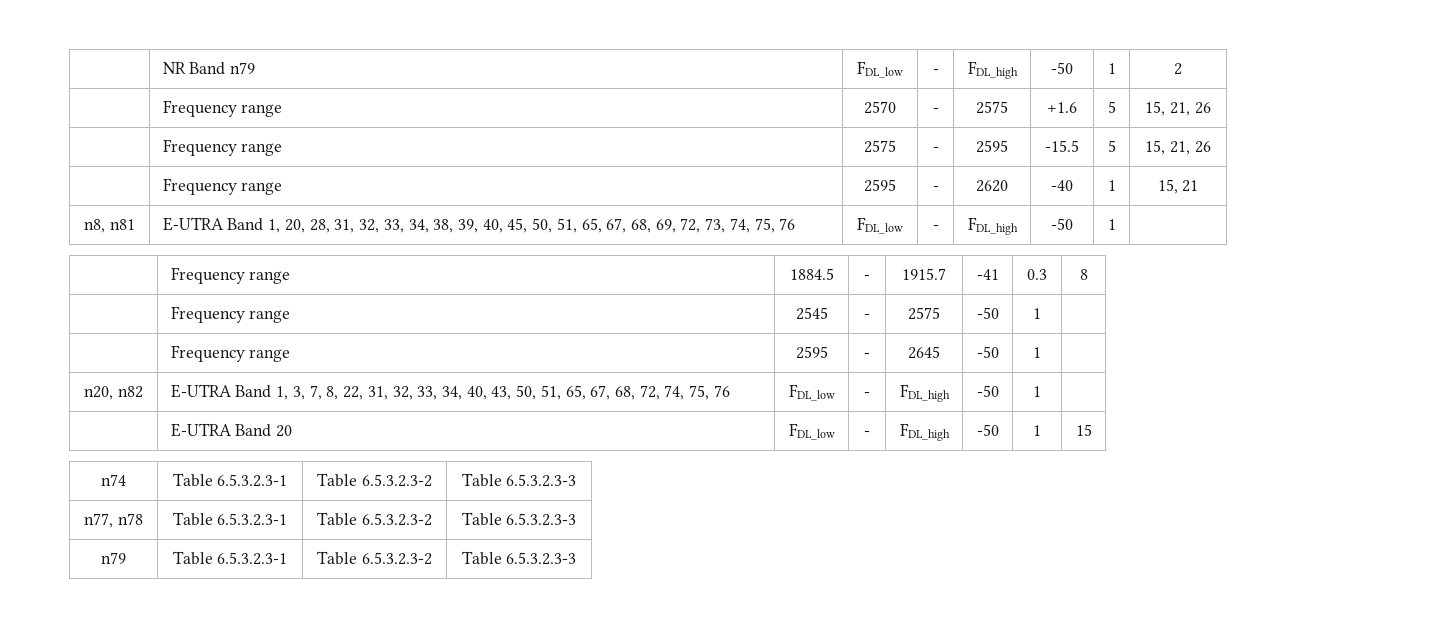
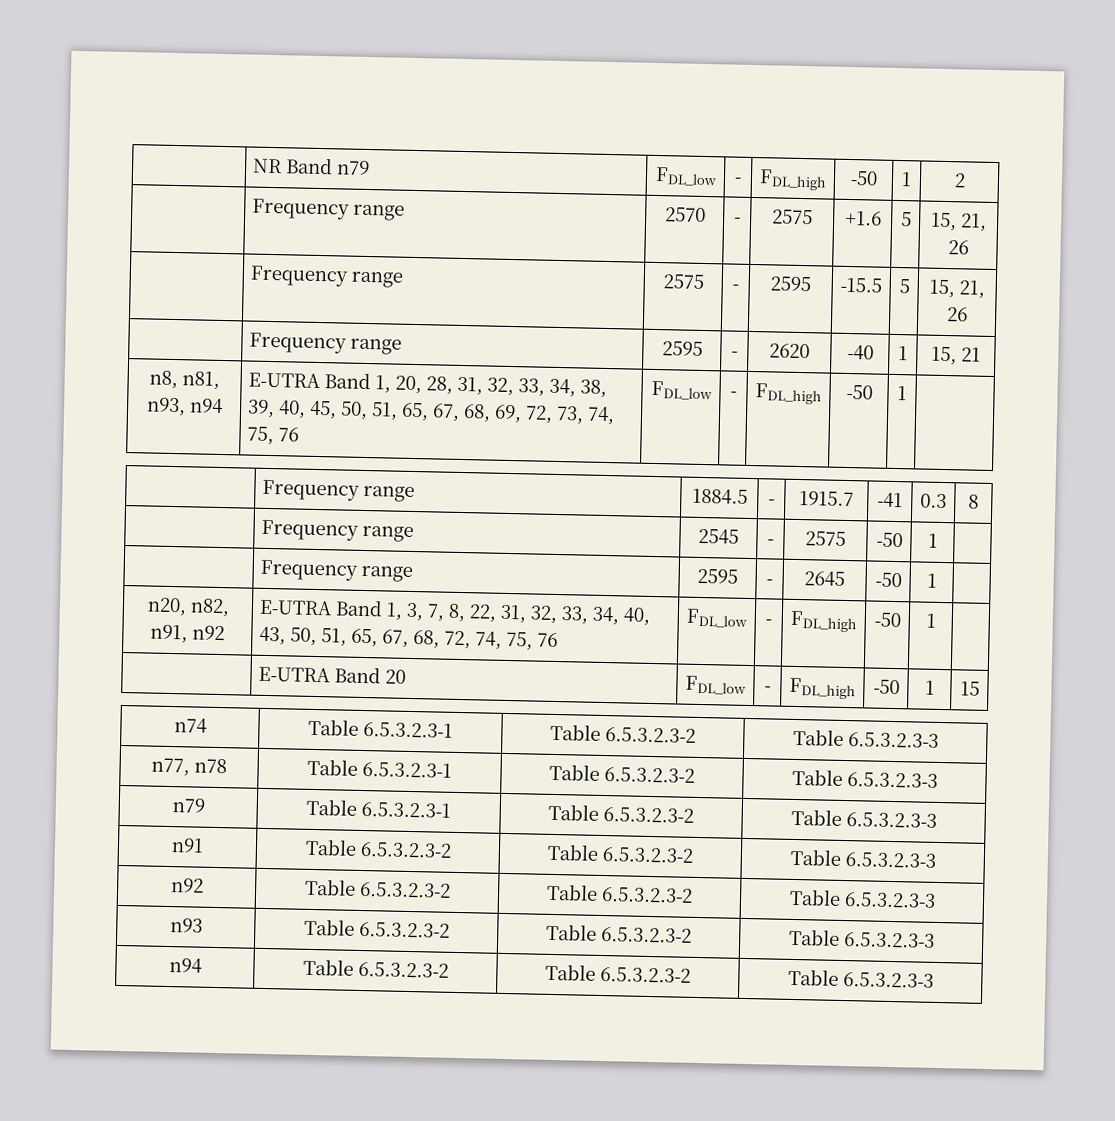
[109,219,135,230] n81 -> [182,371,220,390] [145,397,223,417] n81, n93, n94
[117,386,143,398] n82 -> [189,598,230,618] [150,624,225,644] n82, n91, n92
(577, 558) none -> [171,838,204,853] [304,838,452,858] [547,843,694,863] [789,848,936,868] [170,878,204,893] [304,878,451,898] [546,883,693,903] [788,888,936,908] [169,918,203,933] [303,918,450,938] [546,923,692,943] [788,928,935,948] [168,958,202,973] [302,958,449,978] [545,963,691,983] [787,968,934,988] // n91 | Table 6.5.3.2.3-2 | Table 6.5.3.2.3-2 | Table 6.5.3.2.3-3 // n92 | Table 6.5.3.2.3-2 | Table 6.5.3.2.3-2 | Table 6.5.3.2.3-3 // n93 | Table 6.5.3.2.3-2 | Table 6.5.3.2.3-2 | Table 6.5.3.2.3-3 // n94 | Table 6.5.3.2.3-2 | Table 6.5.3.2.3-2 | Table 6.5.3.2.3-3

